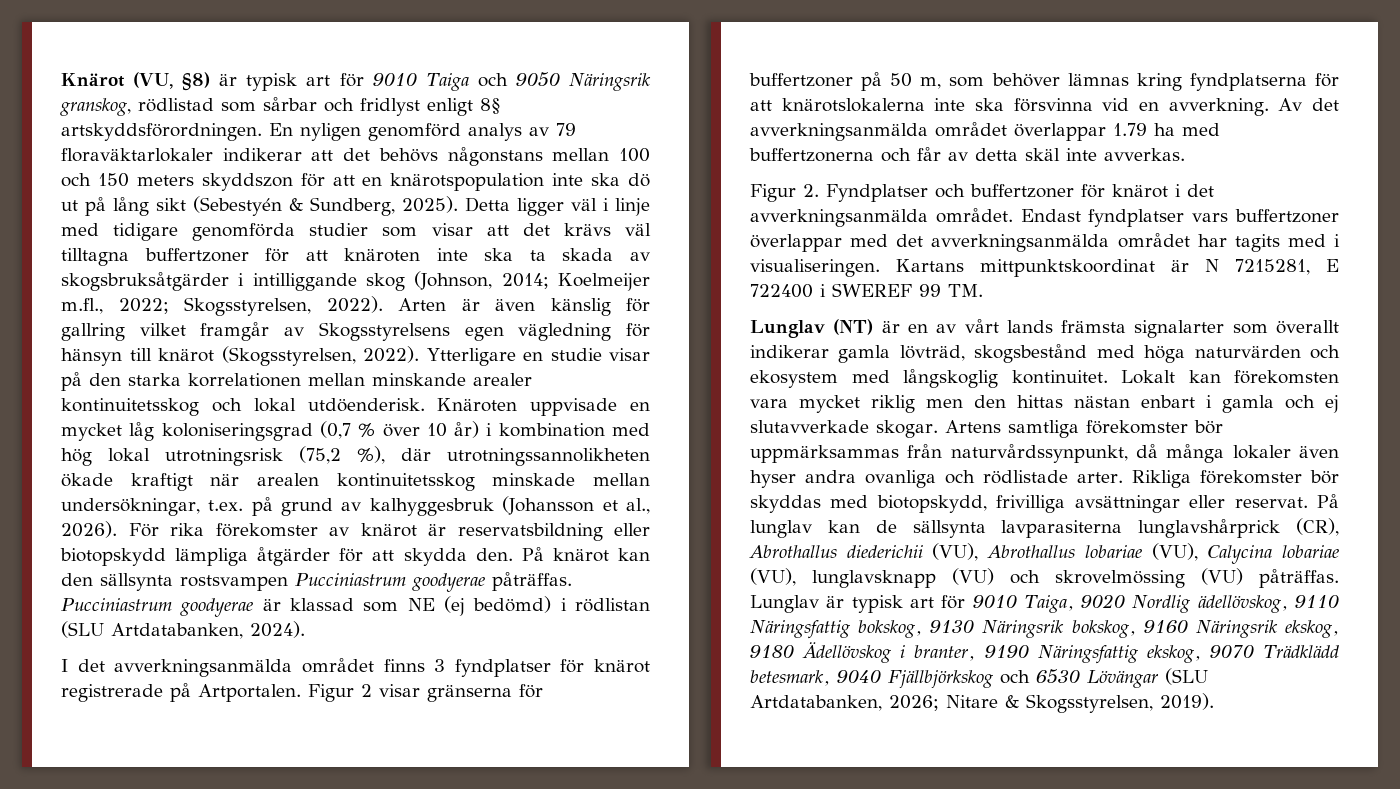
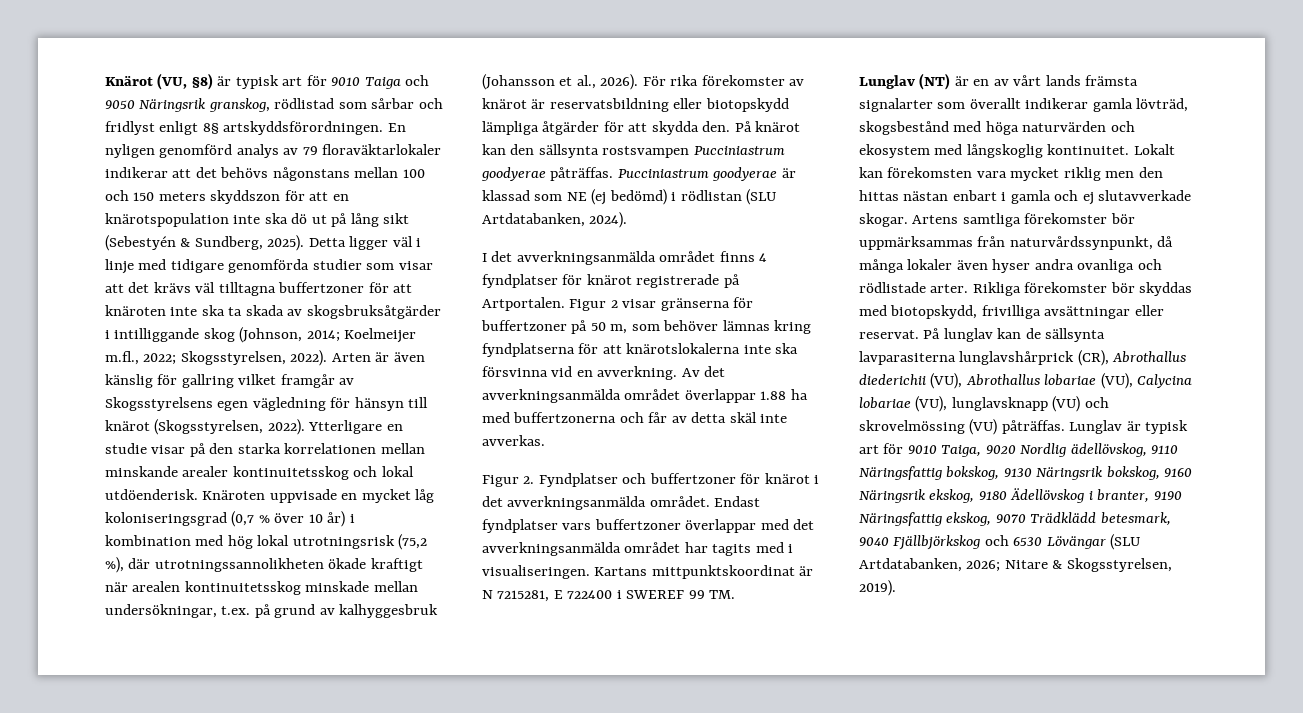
[434,659,446,672] 3 -> [759,253,768,262] 4
[1113,123,1147,136] 1.79 -> [760,391,787,400] 1.88

